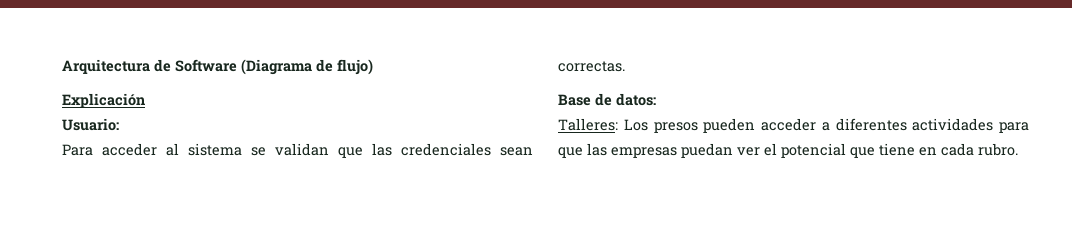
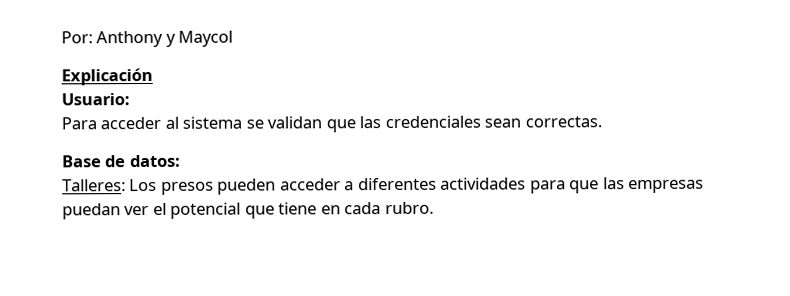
[62,59,373,75] Arquitectura de Software (Diagrama de flujo) -> [61,30,234,48] Por: Anthony y Maycol

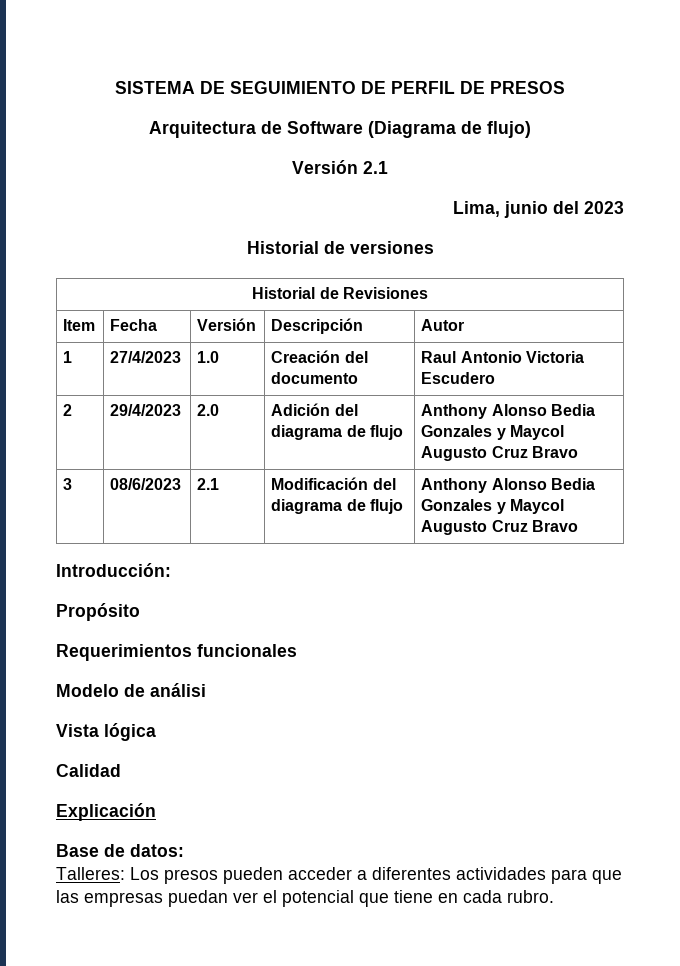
[61,30,234,48] [61,67,153,86] [61,93,130,106] [61,115,602,133] Por: Anthony y Maycol // Explicación // Usuario: // Para acceder al sistema se validan que las credenciales sean correctas. -> [115,81,565,94] [149,121,531,138] [292,160,388,174] [453,201,624,218] [246,241,434,254] [252,287,428,299] [63,319,96,331] [110,319,158,331] [197,318,257,331] [271,318,364,334] [421,319,465,331] [63,351,73,363] [110,351,182,363] [197,351,220,363] [271,350,368,363] [271,372,359,384] [421,351,584,363] [421,372,496,384] [63,404,73,416] [110,404,182,416] [197,404,220,416] [271,403,358,416] [271,425,403,440] [421,404,595,419] [421,425,564,440] [421,446,578,461] [63,478,73,490] [110,478,182,490] [197,478,220,490] [271,477,396,490] [271,499,403,514] [421,478,595,493] [421,499,564,514] [421,520,578,535] [56,563,171,577] [56,603,140,621] [56,644,297,661] [56,683,206,697] [56,723,156,741] [56,764,121,777] [56,803,156,821] SISTEMA DE SEGUIMIENTO DE PERFIL DE PRESOS // Arquitectura de Software (Diagrama de flujo) // Versión 2.1 // Lima, junio del 2023 // Historial de versiones // Historial de Revisiones // Item | Fecha | Versión | Descripción | Autor // 1 | 27/4/2023 | 1.0 | Creación del documento | Raul Antonio Victoria Escudero // 2 | 29/4/2023 | 2.0 | Adición del diagrama de flujo | Anthony Alonso Bedia Gonzales y Maycol Augusto Cruz Bravo // 3 | 08/6/2023 | 2.1 | Modificación del diagrama de flujo | Anthony Alonso Bedia Gonzales y Maycol Augusto Cruz Bravo // Introducción: // Propósito // Requerimientos funcionales // Modelo de análisi // Vista lógica // Calidad // Explicación

